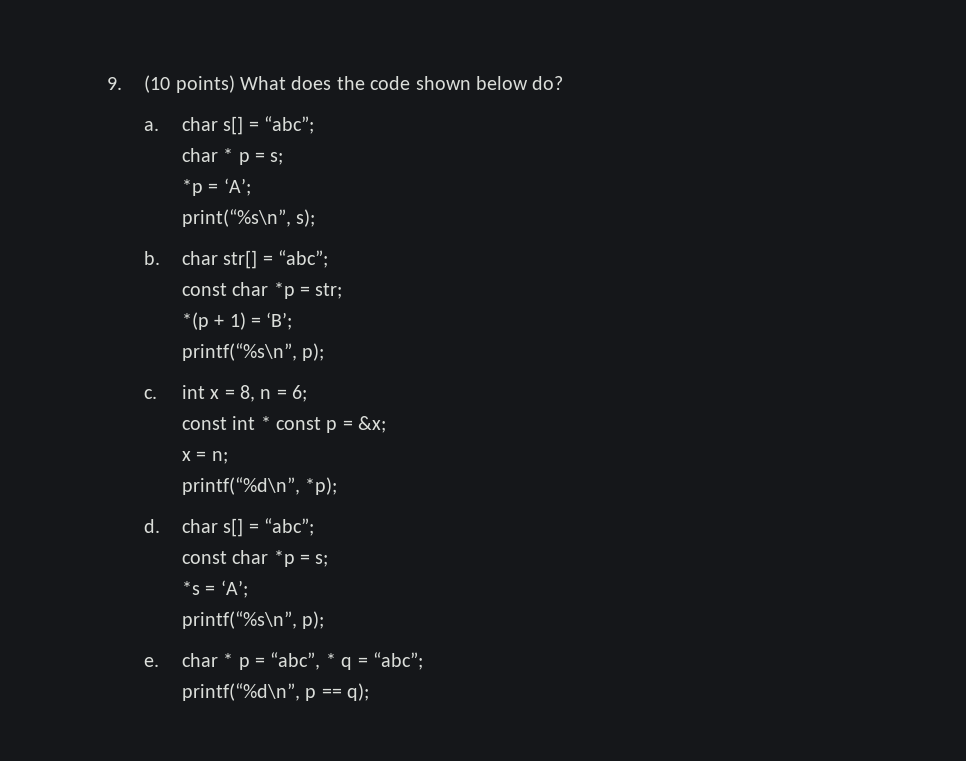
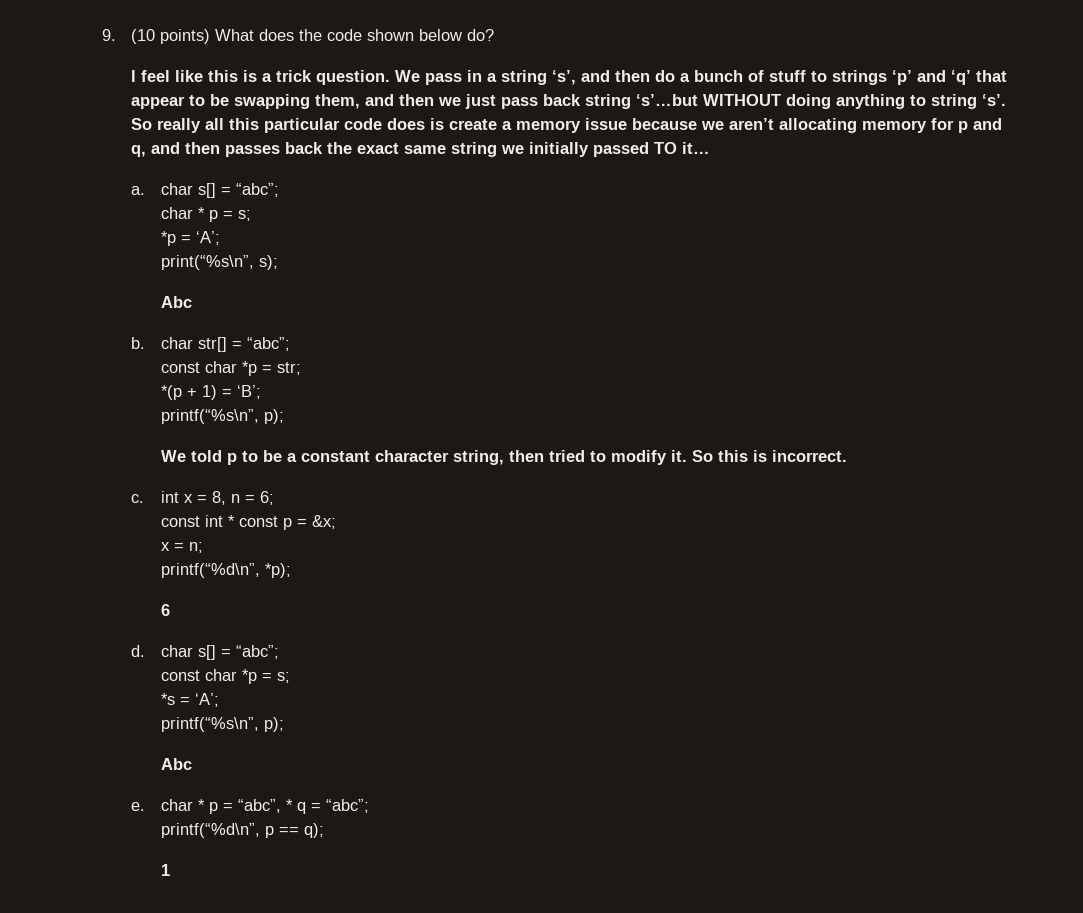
(564, 83) none -> [131,70,1008,85] [131,94,1007,109] [131,118,1003,133] [131,142,711,157] // I feel like this is a trick question. We pass in a string ‘s’, and then do a bunch of stuff to strings ‘p’ and ‘q’ that appear to be swapping them, and then we just pass back string ‘s’…but WITHOUT doing anything to string ‘s’. So really all this particular code does is create a memory issue because we aren’t allocating memory for p and q, and then passes back the exact same string we initially passed TO it…
(316, 218) none -> [160,296,192,308] // Abc
(325, 352) none -> [160,450,847,465] // We told p to be a constant character string, then tried to modify it. So this is incorrect.
(338, 486) none -> [160,604,170,616] // 6
(325, 620) none -> [160,758,192,770] // Abc
(370, 692) none -> [160,864,170,876] // 1

